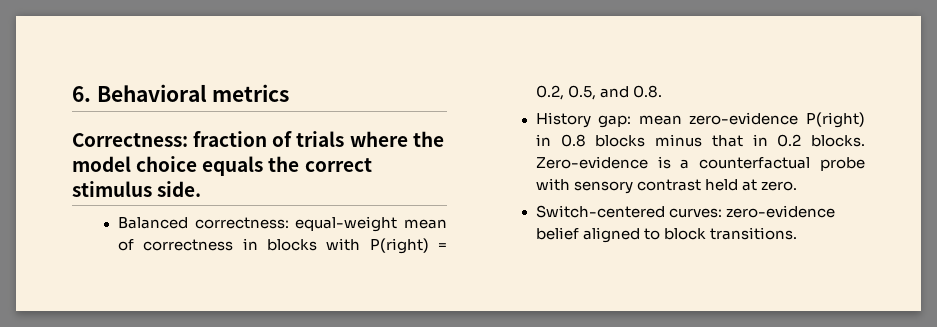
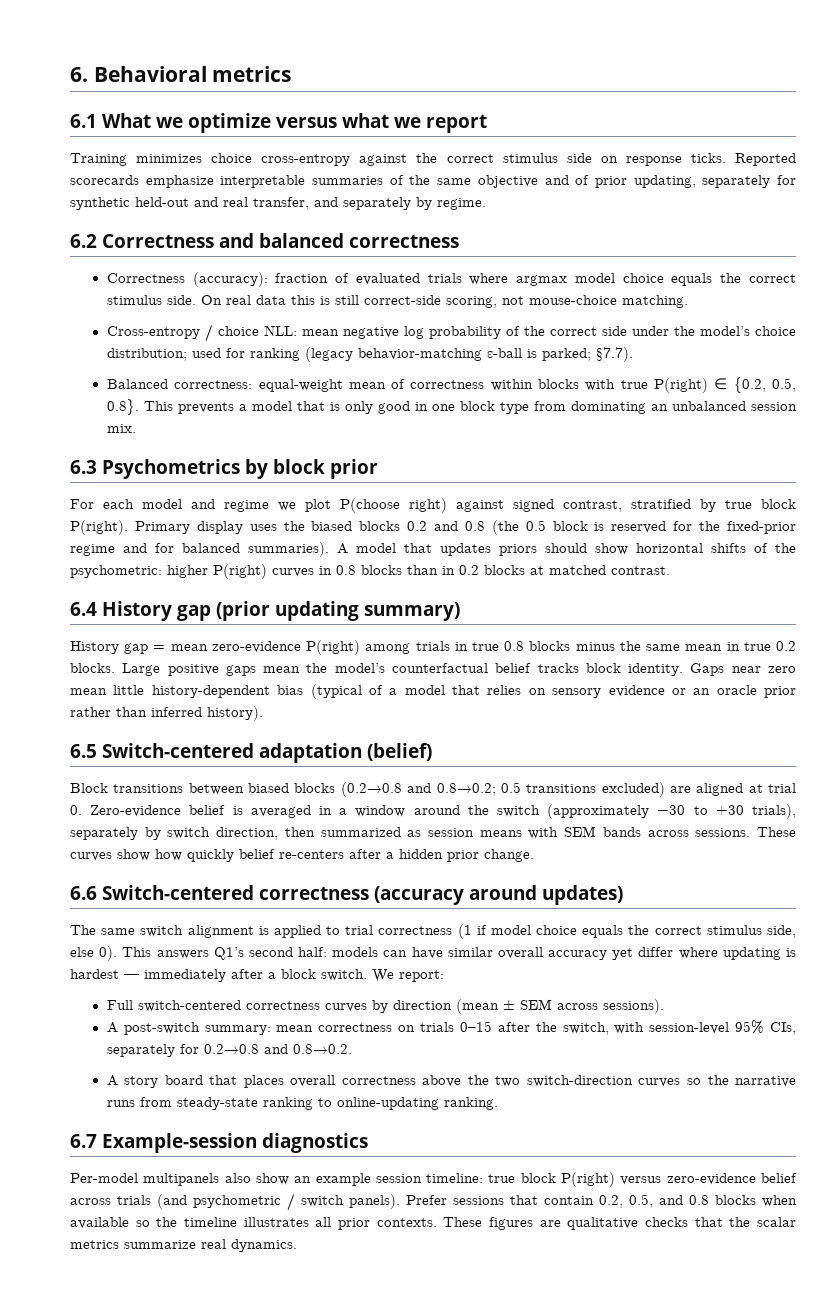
[72,133,188,147] Correctness: -> [70,113,487,133] [70,153,796,166] [70,175,796,188] [70,197,486,210] [70,233,459,248] [106,272,268,287] 6.1 What we optimize versus what we report // Training minimizes choice cross-entropy against the correct stimulus side on response ticks. Reported scorecards emphasize interpretable summaries of the same objective and of prior updating, separately for synthetic held-out and real transfer, and separately by regime. // 6.2 Correctness and balanced correctness // Correctness (accuracy):
(293, 139) none -> [355,273,420,285] evaluated
[412,131,444,147] the -> [516,275,568,286] argmax
(202, 189) none -> [200,295,688,308] [106,324,797,342] [106,347,633,362] On real data this is still correct-side scoring, not mouse-choice matching. // Cross-entropy / choice NLL: mean negative log probability of the correct side under the model’s choice distribution; used for ranking (legacy behavior-matching ε-ball is parked; §7.7).
[242,238,258,250] in -> [490,379,533,391] within
[369,238,447,254] [535,85,662,100] [535,112,865,128] [535,134,865,147] [535,156,865,171] [535,178,798,194] [535,205,835,218] [535,227,797,243] P(right) = 0.2, 0.5, and 0.8. // History gap: mean zero-evidence P(right) in 0.8 blocks minus that in 0.2 blocks. Zero-evidence is a counterfactual probe with sensory contrast held at zero. // Switch-centered curves: zero-evidence belief aligned to block transitions. -> [620,377,796,393] [106,399,797,415] [106,424,136,433] [70,459,378,479] [70,498,796,513] [70,520,796,535] [70,542,796,557] [70,564,670,579] [70,601,460,621] [70,640,796,655] [70,663,797,676] [70,684,796,699] [70,706,263,721] [70,743,432,763] [70,782,796,797] [70,804,797,819] [70,826,796,840] [70,849,534,862] [70,885,623,905] [70,924,796,939] [70,946,796,961] [70,969,444,982] [106,999,664,1014] [106,1020,796,1035] [106,1044,352,1057] [106,1075,796,1088] [106,1097,498,1110] [70,1133,368,1153] [70,1172,797,1187] [70,1193,797,1211] [70,1217,796,1230] [70,1239,297,1252] true P(right) ∈ {0.2, 0.5, 0.8}. This prevents a model that is only good in one block type from dominating an unbalanced session mix. // 6.3 Psychometrics by block prior // For each model and regime we plot P(choose right) against signed contrast, stratified by true block P(right). Primary display uses the biased blocks 0.2 and 0.8 (the 0.5 block is reserved for the fixed-prior regime and for balanced summaries). A model that updates priors should show horizontal shifts of the psychometric: higher P(right) curves in 0.8 blocks than in 0.2 blocks at matched contrast. // 6.4 History gap (prior updating summary) // History gap = mean zero-evidence P(right) among trials in true 0.8 blocks minus the same mean in true 0.2 blocks. Large positive gaps mean the model’s counterfactual belief tracks block identity. Gaps near zero mean little history-dependent bias (typical of a model that relies on sensory evidence or an oracle prior rather than inferred history). // 6.5 Switch-centered adaptation (belief) // Block transitions between biased blocks (0.2→0.8 and 0.8→0.2; 0.5 transitions excluded) are aligned at trial 0. Zero-evidence belief is averaged in a window around the switch (approximately −30 to +30 trials), separately by switch direction, then summarized as session means with SEM bands across sessions. These curves show how quickly belief re-centers after a hidden prior change. // 6.6 Switch-centered correctness (accuracy around updates) // The same switch alignment is applied to trial correctness (1 if model choice equals the correct stimulus side, else 0). This answers Q1’s second half: models can have similar overall accuracy yet differ where updating is hardest — immediately after a block switch. We report: // Full switch-centered correctness curves by direction (mean ± SEM across sessions). // A post-switch summary: mean correctness on trials 0–15 after the switch, with session-level 95% CIs, separately for 0.2→0.8 and 0.8→0.2. // A story board that places overall correctness above the two switch-direction curves so the narrative runs from steady-state ranking to online-updating ranking. // 6.7 Example-session diagnostics // Per-model multipanels also show an example session timeline: true block P(right) versus zero-evidence belief across trials (and psychometric / switch panels). Prefer sessions that contain 0.2, 0.5, and 0.8 blocks when available so the timeline illustrates all prior contexts. These figures are qualitative checks that the scalar metrics summarize real dynamics.

